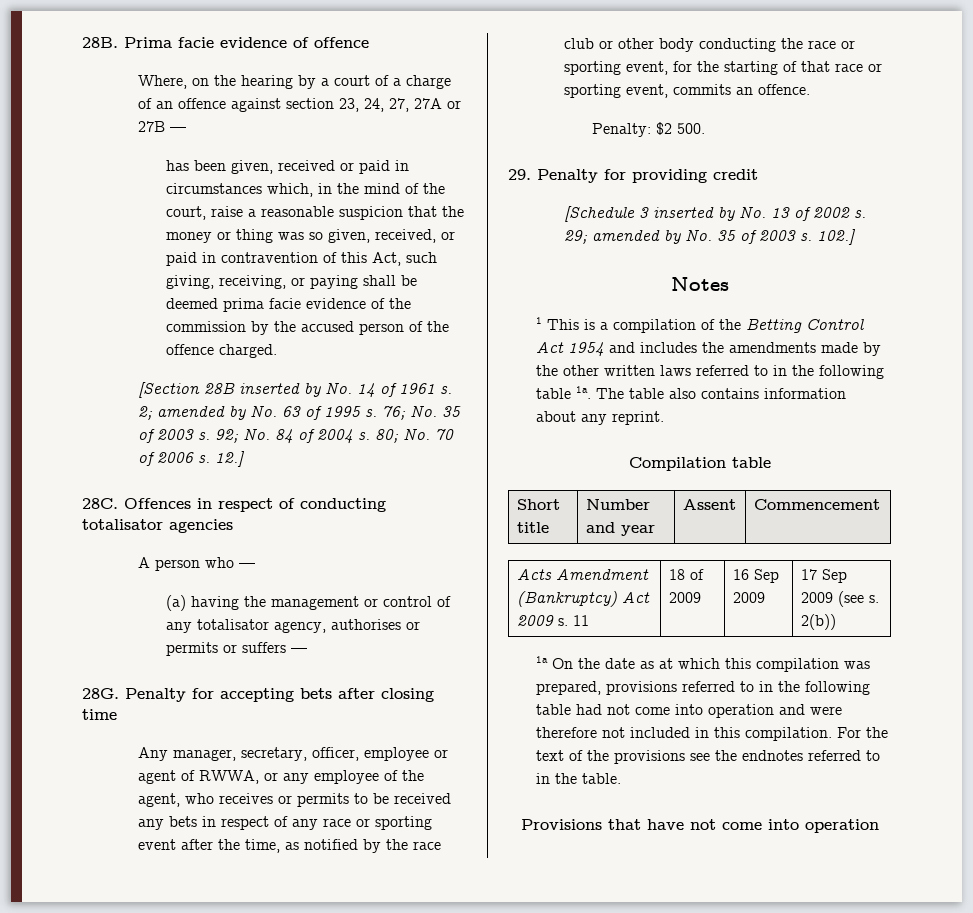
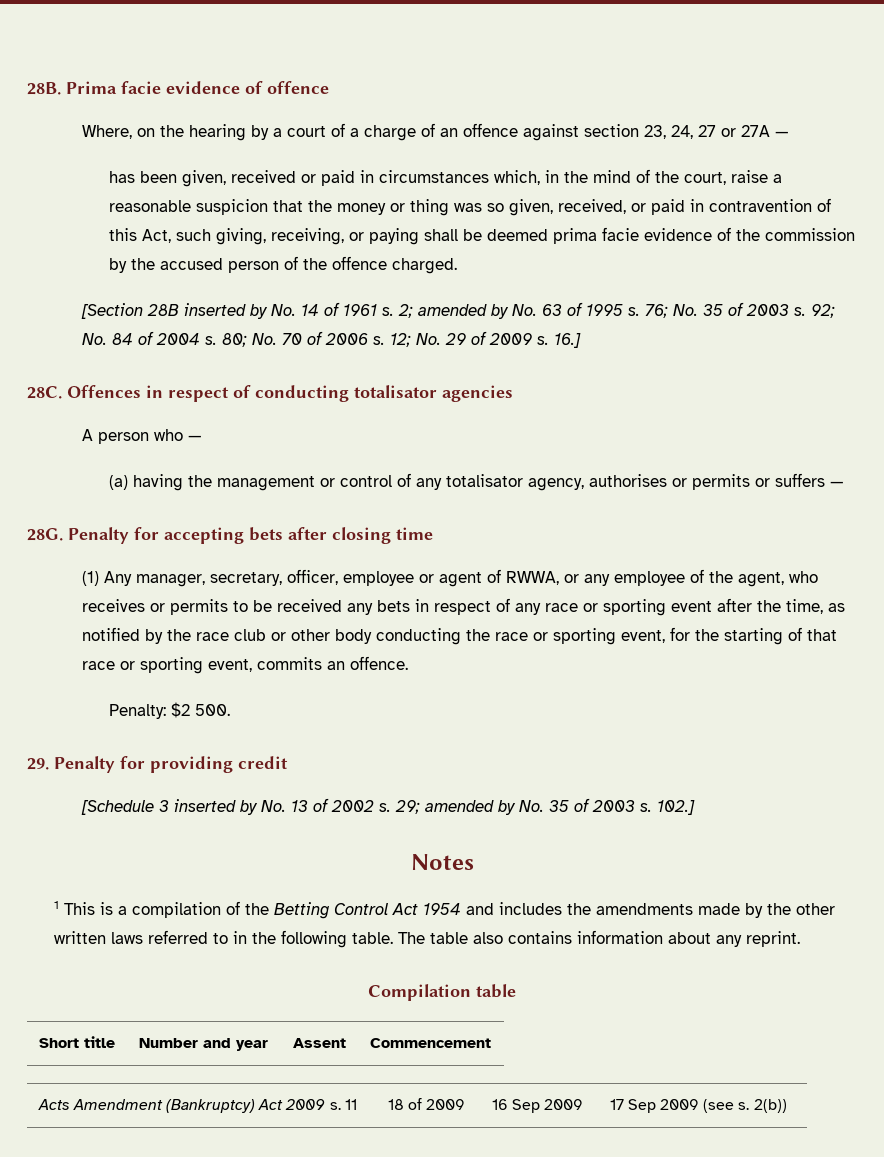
[389,98,462,112] [138,121,166,132] 27, 27A or 27B -> [697,125,770,137] 27 or 27A
[215,451,246,467] 12.] -> [389,331,581,348] 12; No. 29 of 2009 s. 16.]
(117, 714) none -> [81,571,99,586] (1)
[536,386,592,399] table 1a. -> [352,932,394,944] table.
[536,656,871,672] [536,681,871,695] [536,704,843,718] [536,727,889,741] [536,750,881,764] [536,773,622,784] [520,819,879,833] // 1a On the date as at which this compilation was prepared, provisions referred to in the following table had not come into operation and were therefore not included in this compilation. For the text of the provisions see the endnotes referred to in the table. // Provisions that have not come into operation -> (787, 1106) none

